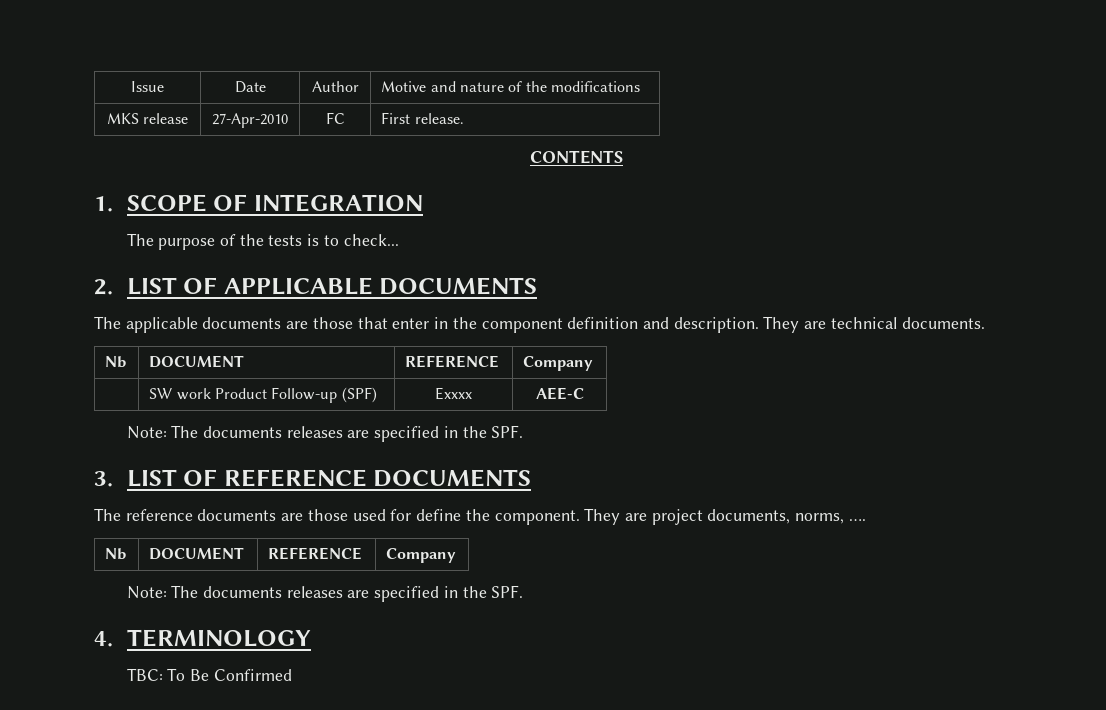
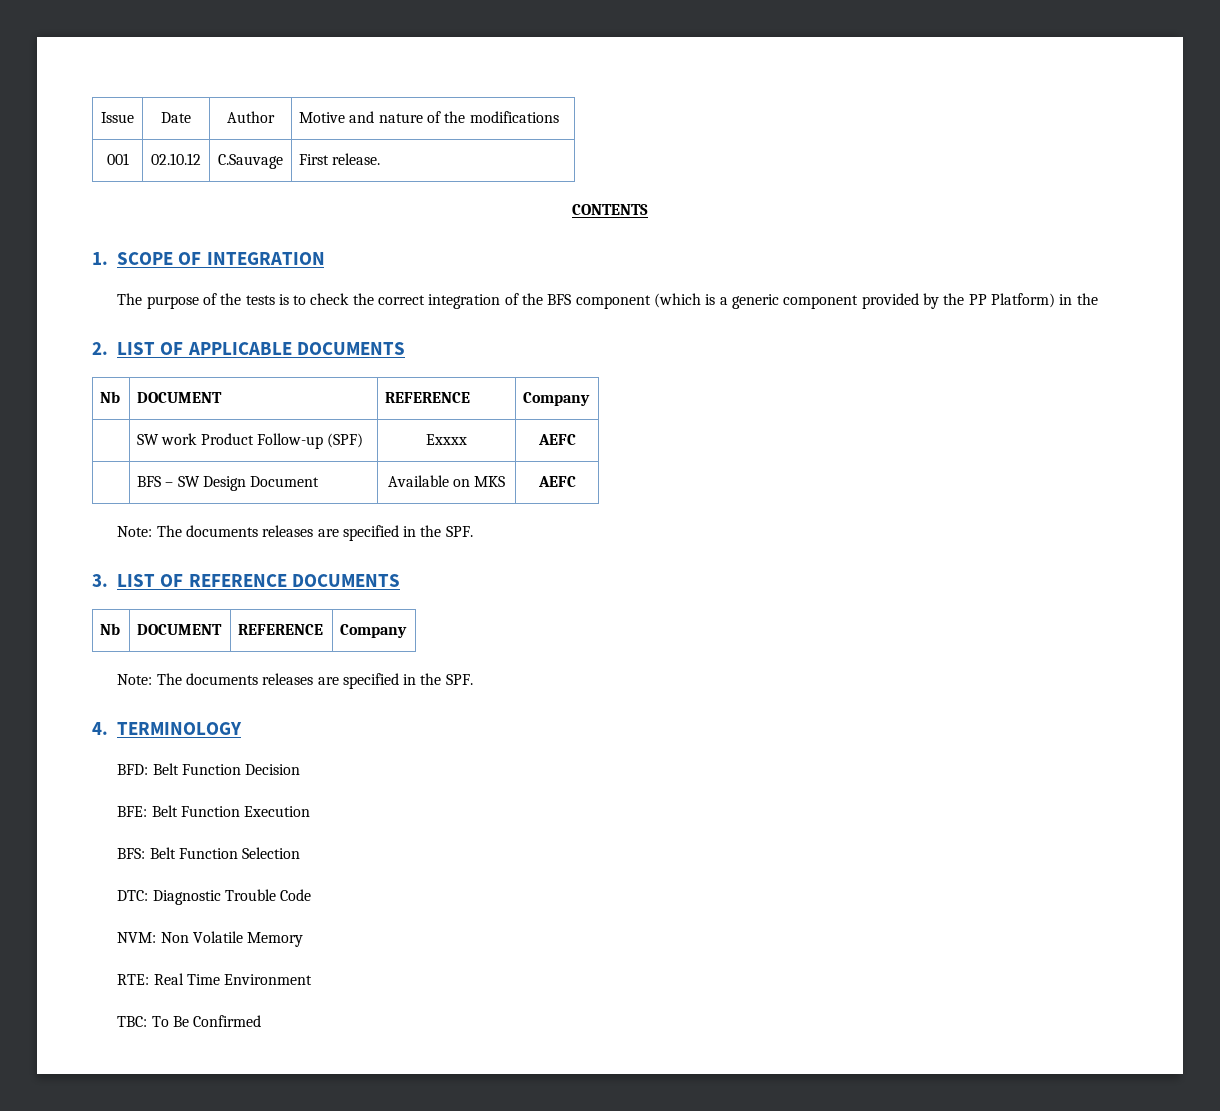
[106,113,189,124] [212,113,288,128] [325,112,345,124] MKS release | 27-Apr-2010 | FC -> [106,153,129,165] [151,153,201,165] [218,154,283,169] 001 | 02.10.12 | C.Sauvage
[343,234,399,246] check... -> [310,293,1098,309] check the correct integration of the BFS component (which is a generic component provided by the PP Platform) in the
[94,316,985,333] // The applicable documents are those that enter in the component definition and description. They are technical documents. -> (405, 348) none
[535,387,584,400] AEE-C -> [537,434,576,445] [137,476,320,491] [387,475,506,487] [537,476,576,487] AEFC // | BFS – SW Design Document | Available on MKS | AEFC
[94,508,866,525] // The reference documents are those used for define the component. They are project documents, norms, …. -> (400, 580) none
(311, 638) none -> [117,763,301,775] [117,805,311,817] [117,847,301,859] [117,889,312,905] [117,931,304,947] [117,973,313,985] // BFD: Belt Function Decision // BFE: Belt Function Execution // BFS: Belt Function Selection // DTC: Diagnostic Trouble Code // NVM: Non Volatile Memory // RTE: Real Time Environment

